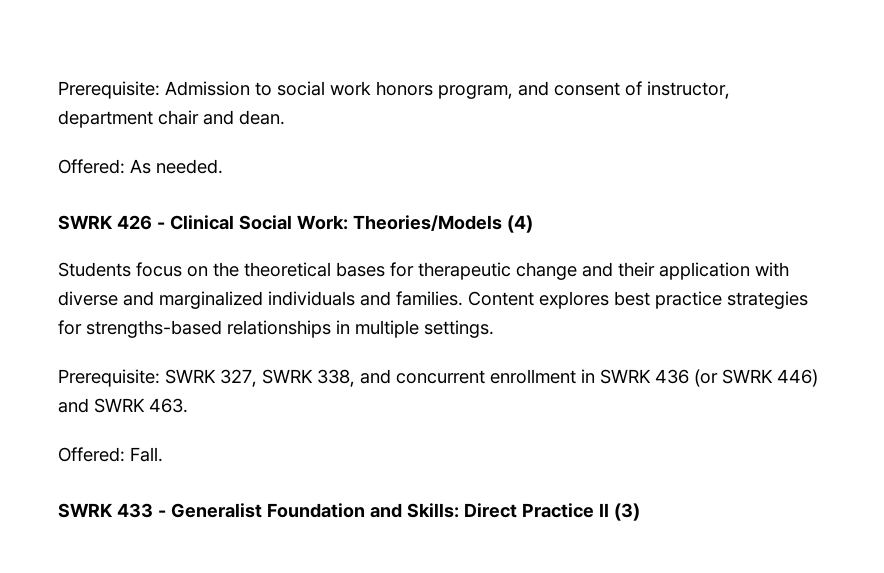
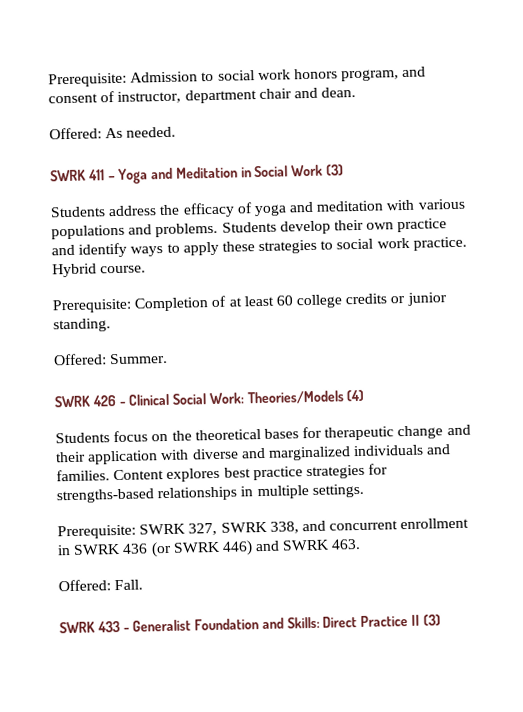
(223, 166) none -> [50,164,345,184] [50,198,465,218] [51,218,448,240] [51,236,467,258] [52,263,147,278] [52,292,447,314] [53,318,111,333] [53,352,169,366] // SWRK 411 – Yoga and Meditation in Social Work (3) // Students address the efficacy of yoga and meditation with various populations and problems. Students develop their own practice and identify ways to apply these strategies to social work practice. Hybrid course. // Prerequisite: Completion of at least 60 college credits or junior standing. // Offered: Summer.

